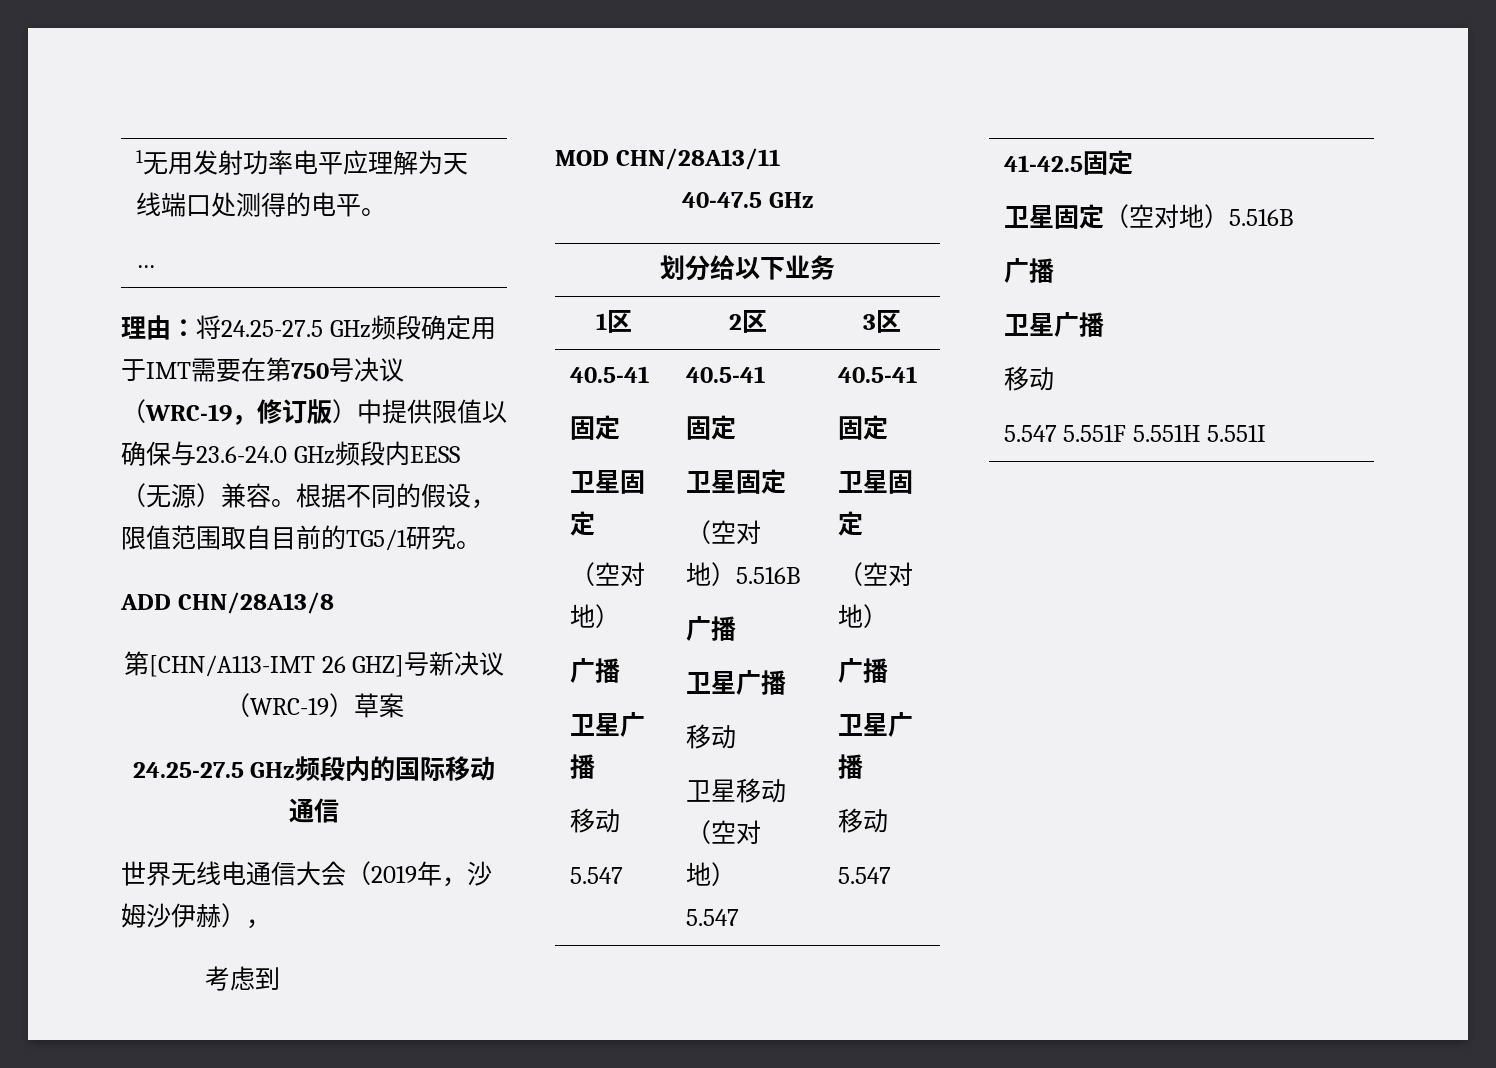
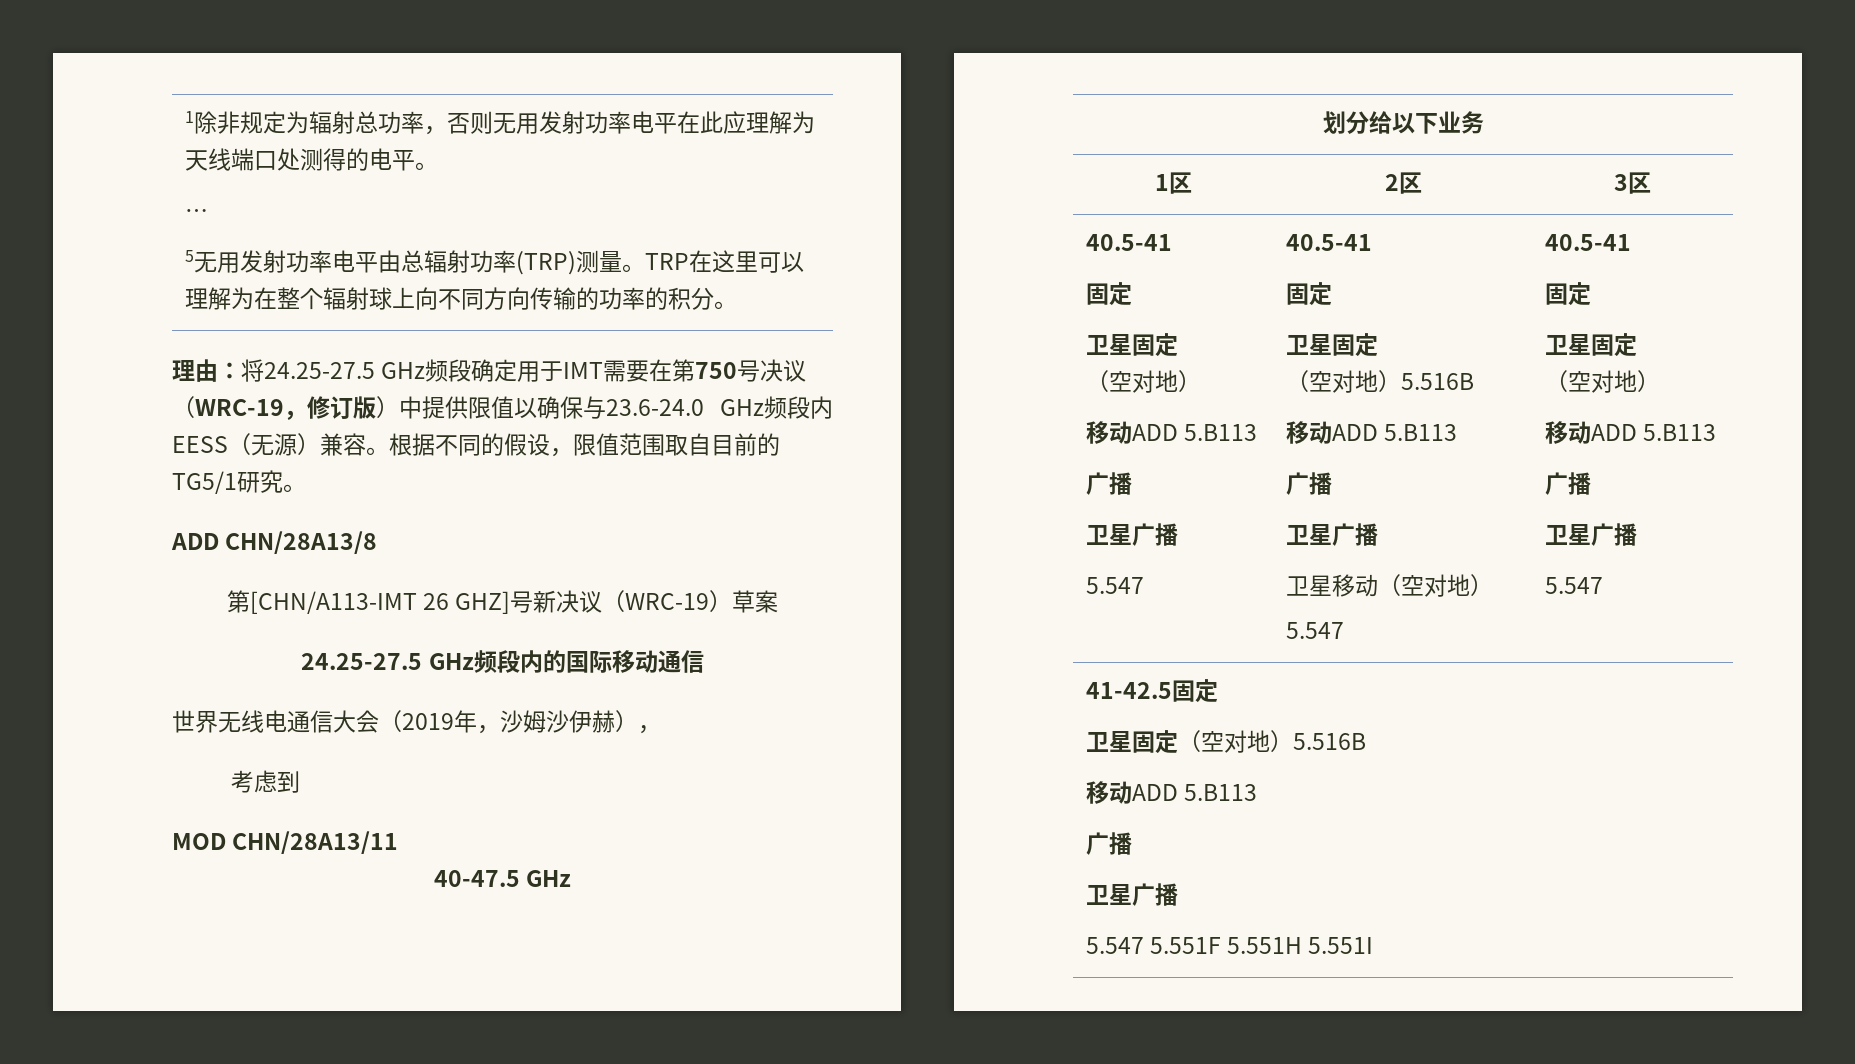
[135,150,343,175] 1无用发射功率电平 -> [184,111,723,135] 1除非规定为辐射总功率，否则无用发射功率电平在此
(155, 266) none -> [184,250,804,275] [184,287,737,310] // 5无用发射功率电平由总辐射功率(TRP)测量。TRP在这里可以理解为在整个辐射球上向不同方向传输的功率的积分。
[569,658,620,683] [569,712,645,737] [569,754,595,779] [569,808,620,833] // 广播 // 卫星广播 // 移动 -> [1085,421,1257,444] [1085,472,1132,495] [1085,523,1178,546] // 移动ADD 5.B113 // 广播 // 卫星广播
[685,616,736,641] [685,670,786,695] [685,724,736,749] // 广播 // 卫星广播 // 移动 -> [1285,421,1457,444] [1285,472,1332,495] [1285,523,1378,546] // 移动ADD 5.B113 // 广播 // 卫星广播
[837,658,888,683] [837,712,913,737] [837,754,863,779] [837,808,888,833] // 广播 // 卫星广播 // 移动 -> [1544,421,1716,444] [1544,472,1591,495] [1544,523,1637,546] // 移动ADD 5.B113 // 广播 // 卫星广播
[1003,258,1054,283] [1003,312,1104,337] [1003,366,1054,391] // 广播 // 卫星广播 // 移动 -> [1085,781,1257,804] [1085,832,1132,855] [1085,883,1178,906] // 移动ADD 5.B113 // 广播 // 卫星广播

